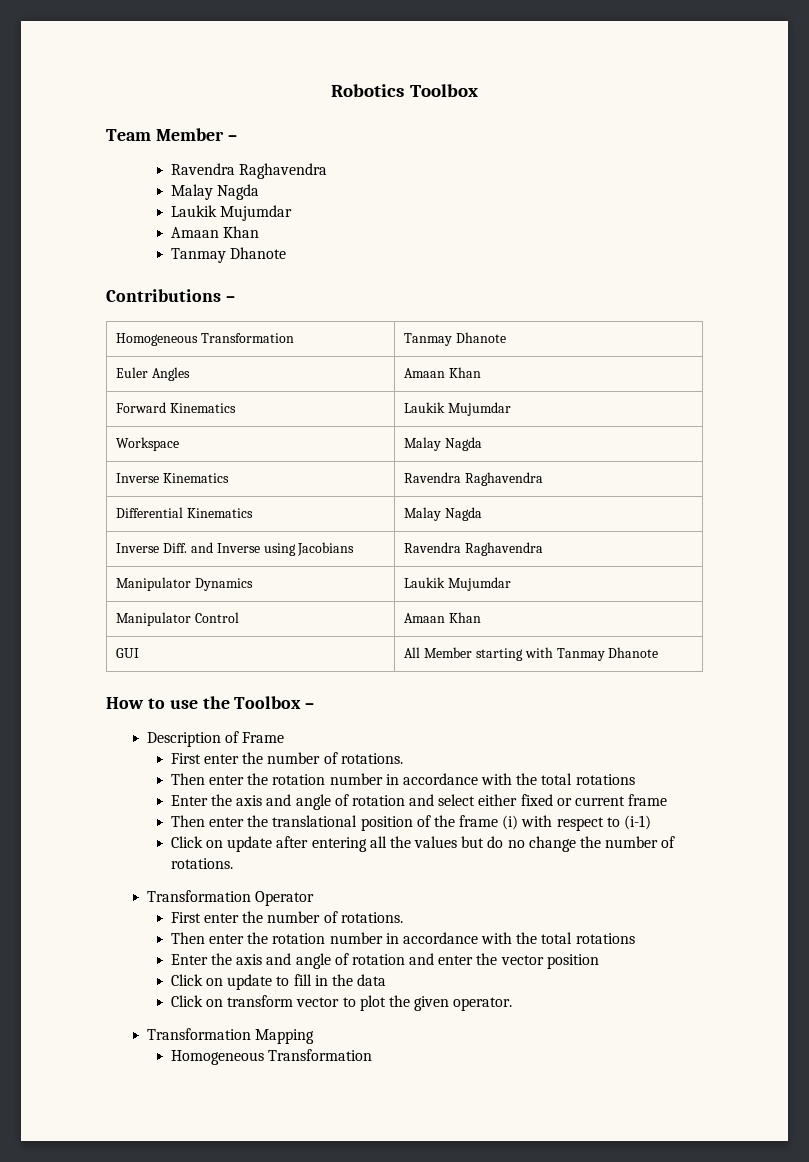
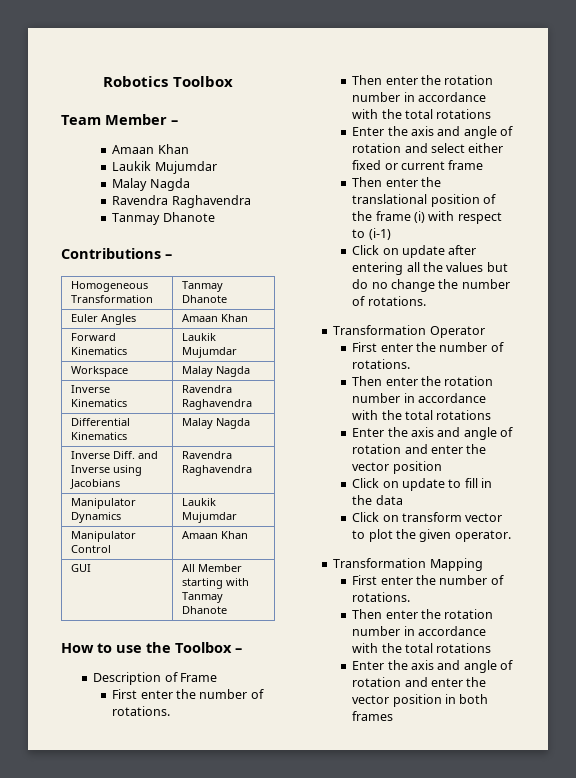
[170,163,327,179] [170,184,259,200] [170,205,292,221] [170,226,259,238] Ravendra Raghavendra // Malay Nagda // Laukik Mujumdar // Amaan Khan -> [112,144,189,154] [112,161,217,174] [112,178,190,191] [112,195,251,208] Amaan Khan // Laukik Mujumdar // Malay Nagda // Ravendra Raghavendra
[170,1049,372,1065] Homogeneous Transformation -> [352,575,504,585] [352,592,411,602] [352,609,494,619] [352,626,486,636] [352,643,492,653] [352,660,514,673] [352,677,487,687] [352,694,489,707] [352,711,394,721] First enter the number of rotations. // Then enter the rotation number in accordance with the total rotations // Enter the axis and angle of rotation and enter the vector position in both frames

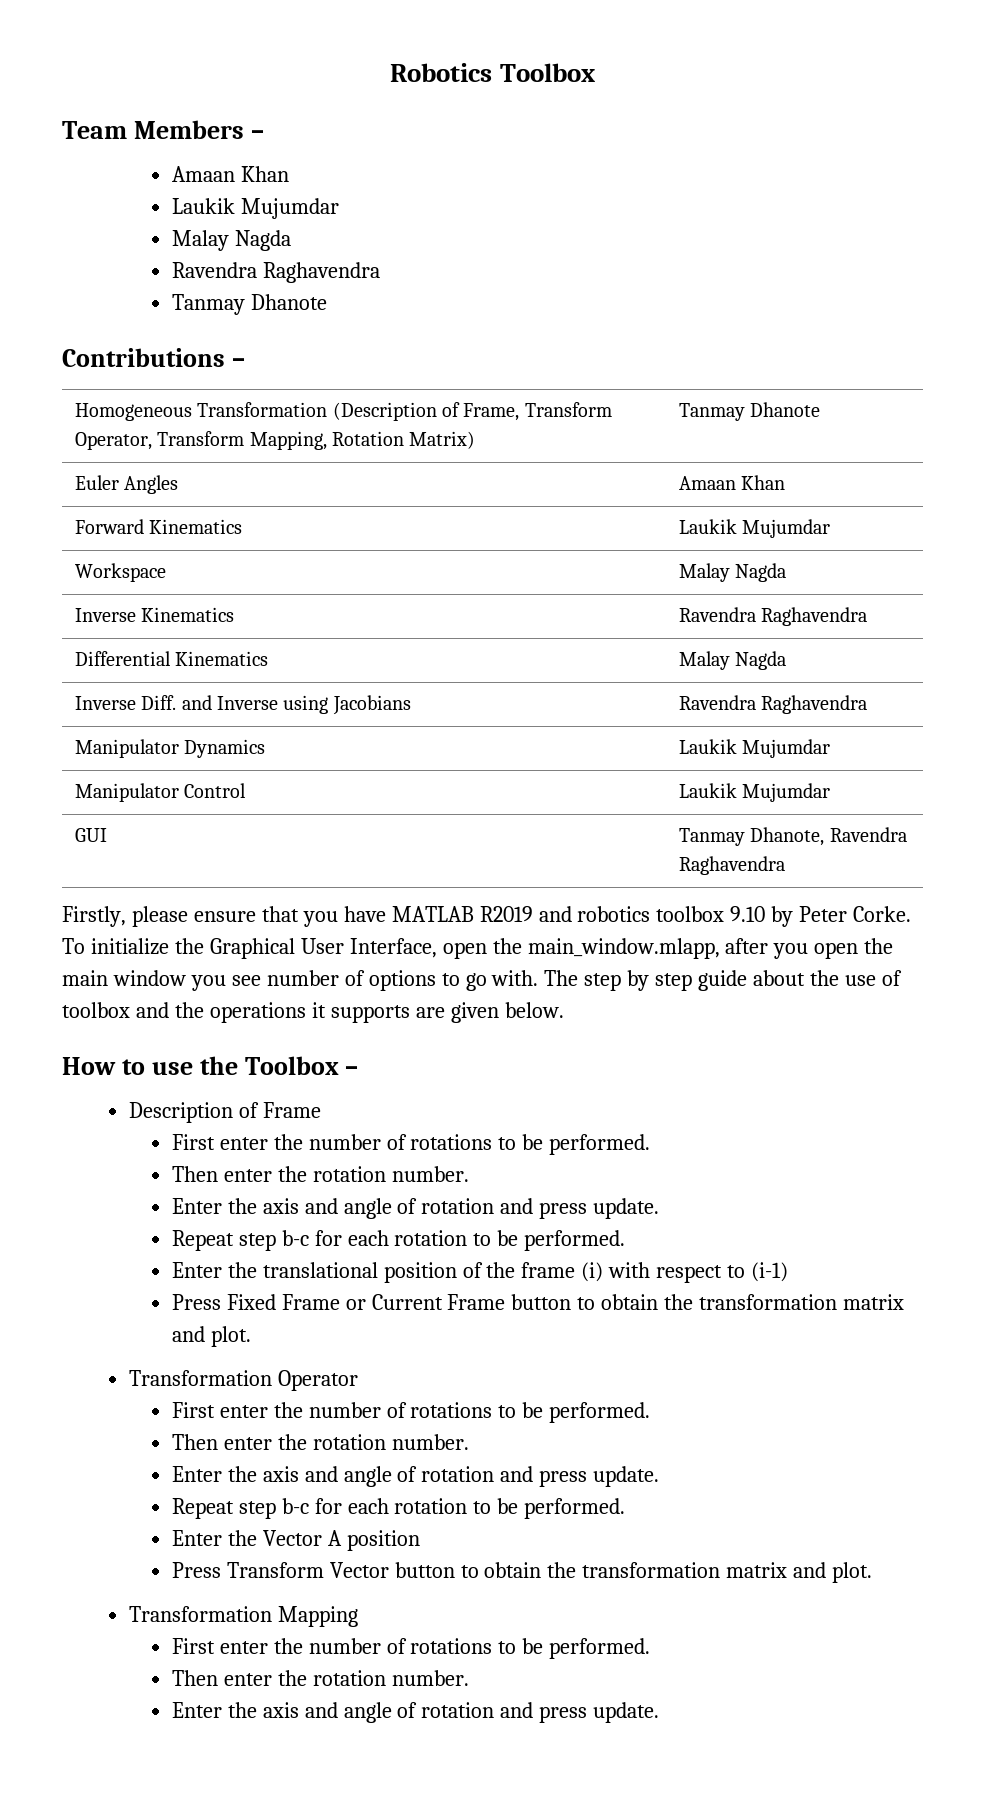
[105,114,167,125] Member -> [133,120,244,139] Members
(153, 299) none -> [332,402,612,421] [74,431,476,450] (Description of Frame, Transform Operator, Transform Mapping, Rotation Matrix)
[181,531,248,539] Amaan Khan -> [678,783,831,802] Laukik Mujumdar
[181,564,242,572] [181,578,249,589] [181,592,223,603] [181,606,227,614] All Member starting with Tanmay Dhanote -> [678,827,907,846] [678,856,785,875] [62,906,912,927] [62,938,894,959] [62,970,902,991] [62,1002,564,1023] Tanmay Dhanote, Ravendra Raghavendra // Firstly, please ensure that you have MATLAB R2019 and robotics toolbox 9.10 by Peter Corke. To initialize the Graphical User Interface, open the main_window.mlapp, after you open the main window you see number of options to go with. The step by step guide about the use of toolbox and the operations it supports are given below.
[112,706,171,716] [352,75,494,85] [352,92,486,102] [352,109,492,119] [352,126,514,139] [352,143,504,153] [352,160,484,170] [352,177,418,187] rotations. // Then enter the rotation number in accordance with the total rotations // Enter the axis and angle of rotation and select either fixed or current frame // Then enter -> [410,1134,651,1155] [171,1166,469,1182] [171,1198,660,1219] [171,1230,626,1251] [171,1262,222,1278] rotations to be performed. // Then enter the rotation number. // Enter the axis and angle of rotation and press update. // Repeat step b-c for each rotation to be performed. // Enter
[352,245,477,258] [352,262,508,275] [352,279,510,292] [352,296,426,306] Click on update after entering all the values but do no change the number of rotations. -> [171,1294,905,1310] [171,1326,251,1347] Press Fixed Frame or Current Frame button to obtain the transformation matrix and plot.
[352,359,411,369] [352,376,494,386] [352,393,486,403] [352,410,492,420] [352,427,514,440] [352,444,487,454] [352,461,442,474] [352,478,493,491] [352,495,403,505] [352,512,503,522] [352,529,511,542] rotations. // Then enter the rotation number in accordance with the total rotations // Enter the axis and angle of rotation and enter the vector position // Click on update to fill in the data // Click on transform vector to plot the given operator. -> [410,1402,651,1423] [171,1434,469,1450] [171,1466,660,1487] [171,1498,626,1519] [171,1530,420,1551] [171,1562,873,1583] rotations to be performed. // Then enter the rotation number. // Enter the axis and angle of rotation and press update. // Repeat step b-c for each rotation to be performed. // Enter the Vector A position // Press Transform Vector button to obtain the transformation matrix and plot.
[352,592,411,602] [352,609,494,619] [352,626,486,636] [352,643,492,653] [352,660,514,673] [352,677,487,687] [352,694,489,707] [352,711,394,721] rotations. // Then enter the rotation number in accordance with the total rotations // Enter the axis and angle of rotation and enter the vector position in both frames -> [410,1638,651,1659] [171,1670,469,1686] [171,1702,660,1723] rotations to be performed. // Then enter the rotation number. // Enter the axis and angle of rotation and press update.

